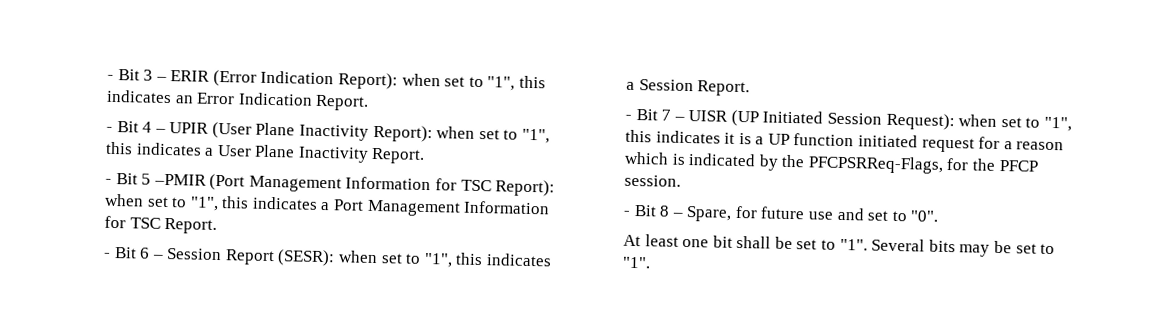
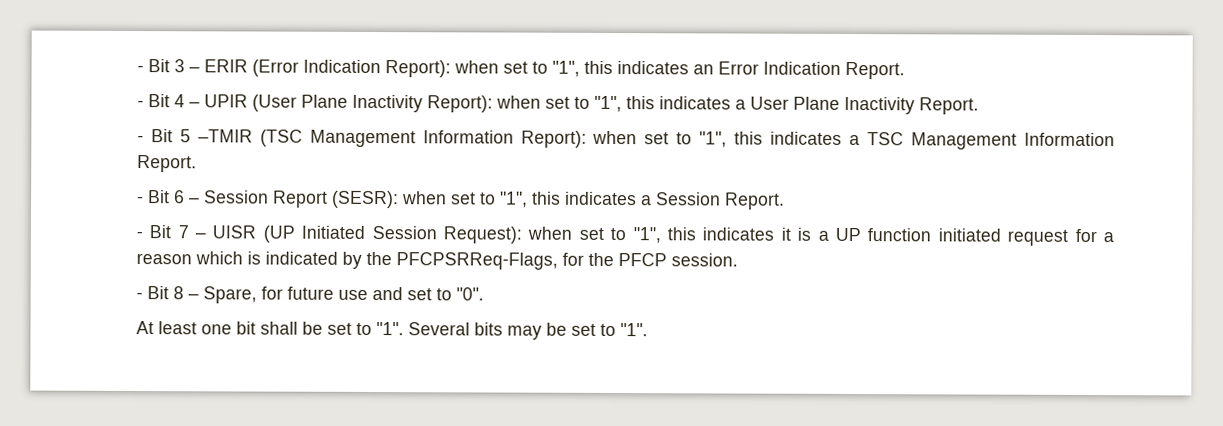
[153,173,556,197] [103,193,551,217] [103,215,161,229] –PMIR (Port Management Information for TSC Report): when set to "1", this indicates a Port Management Information for TSC -> [197,129,1115,150] –TMIR (TSC Management Information Report): when set to "1", this indicates a TSC Management Information

